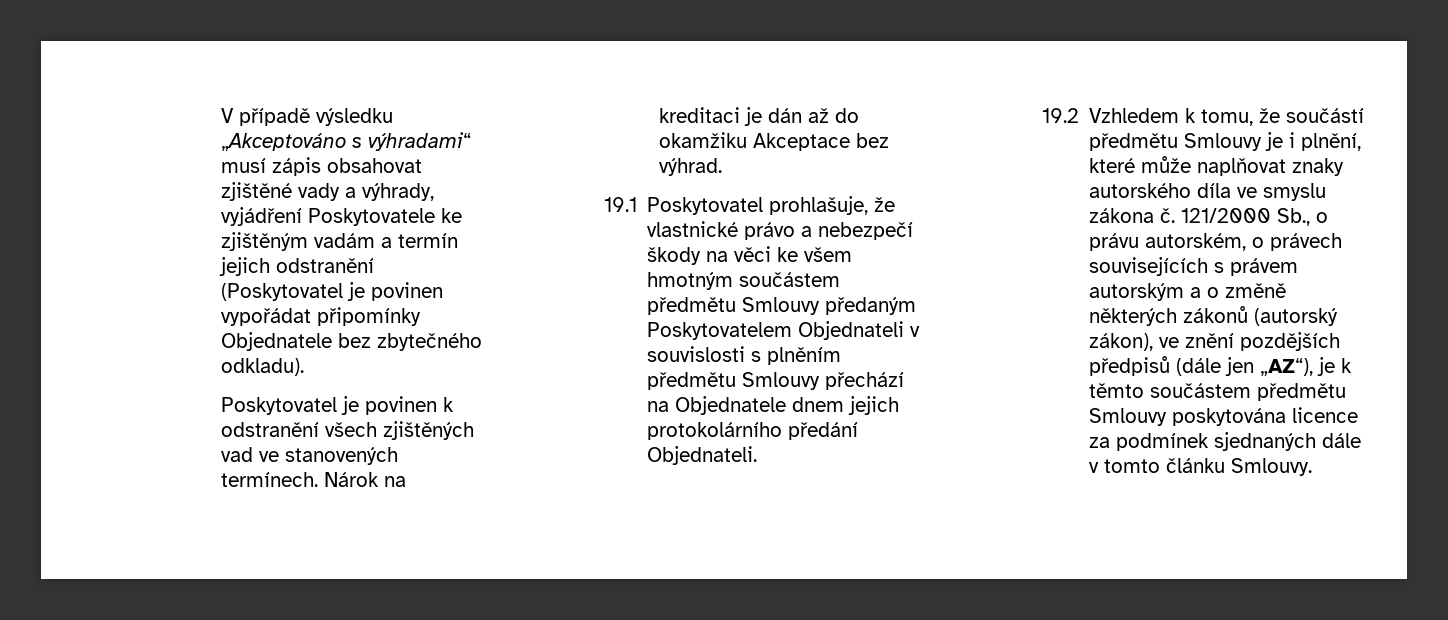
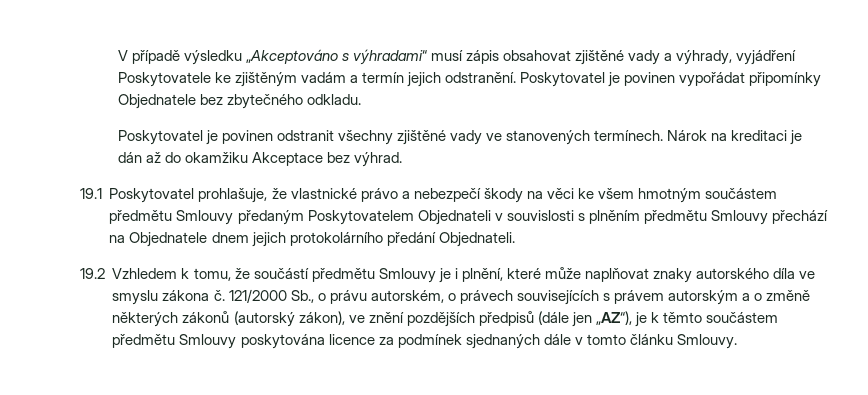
[276,258,375,273] [221,283,344,301] odstranění (Poskytovatel -> [445,72,606,87] odstranění. Poskytovatel
[221,358,305,376] [221,396,455,415] [221,421,475,440] [221,447,254,462] odkladu). // Poskytovatel je povinen k odstranění všech zjištěných vad -> [306,94,361,105] [117,130,483,145] odkladu. // Poskytovatel je povinen odstranit všechny zjištěné vady

